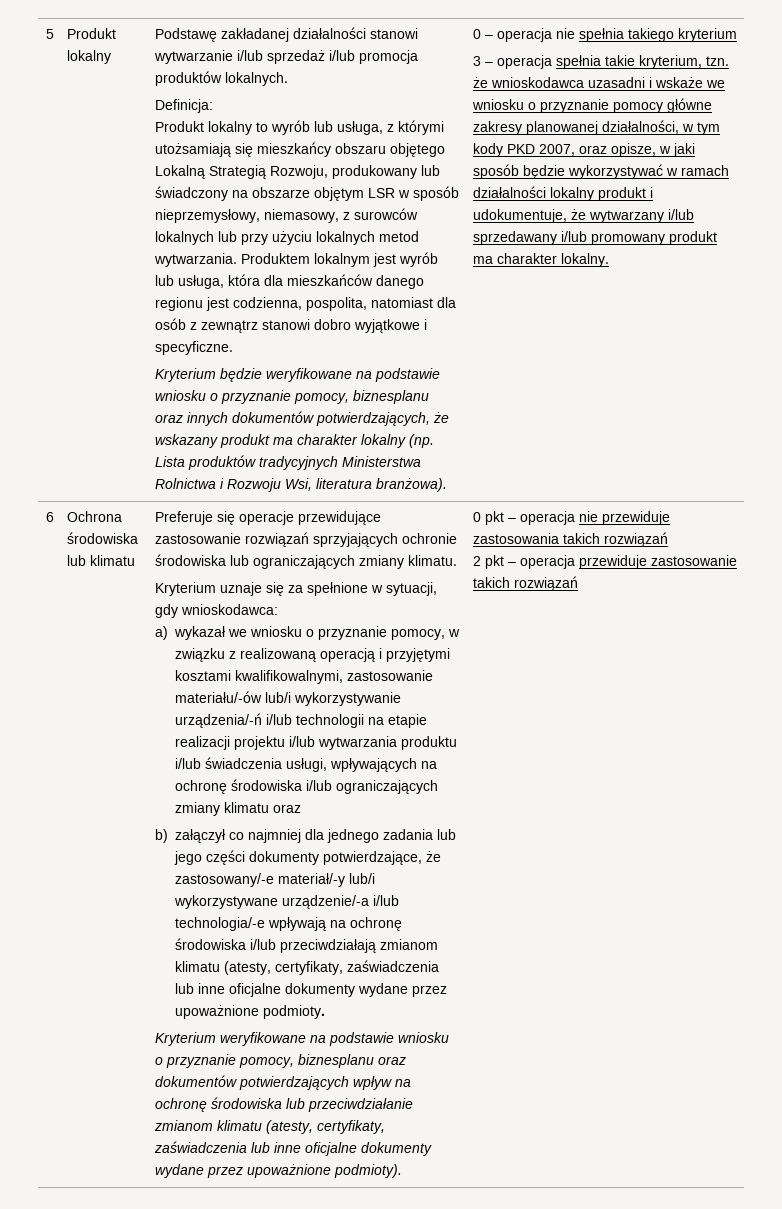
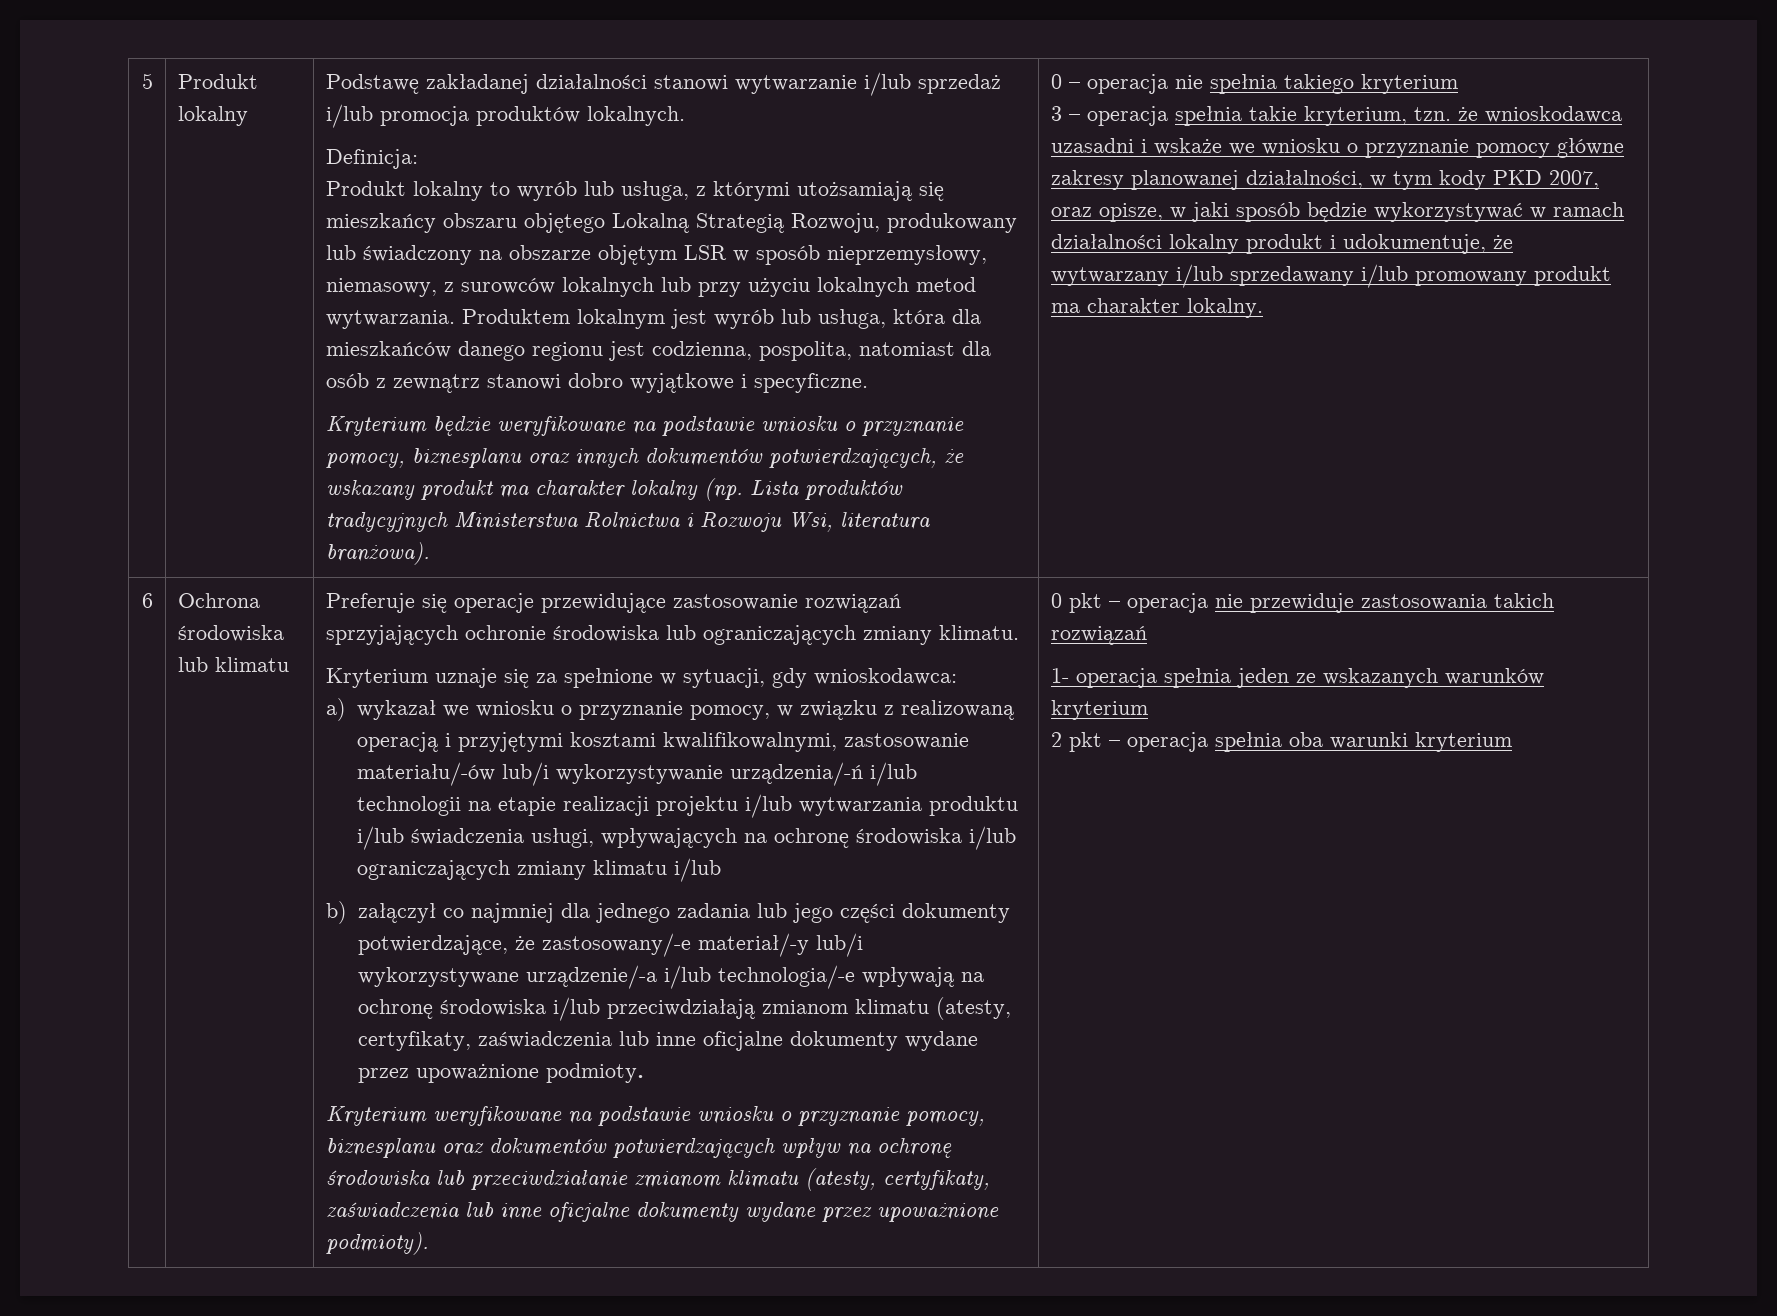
[272,804,301,813] oraz -> [673,858,721,882] i/lub
(668, 539) none -> [1050,668,1544,688] [1050,700,1148,720] // 1- operacja spełnia jeden ze wskazanych warunków kryterium
[578,555,737,569] [472,576,578,591] przewiduje zastosowanie takich rozwiązań -> [1214,732,1512,752] spełnia oba warunki kryterium

